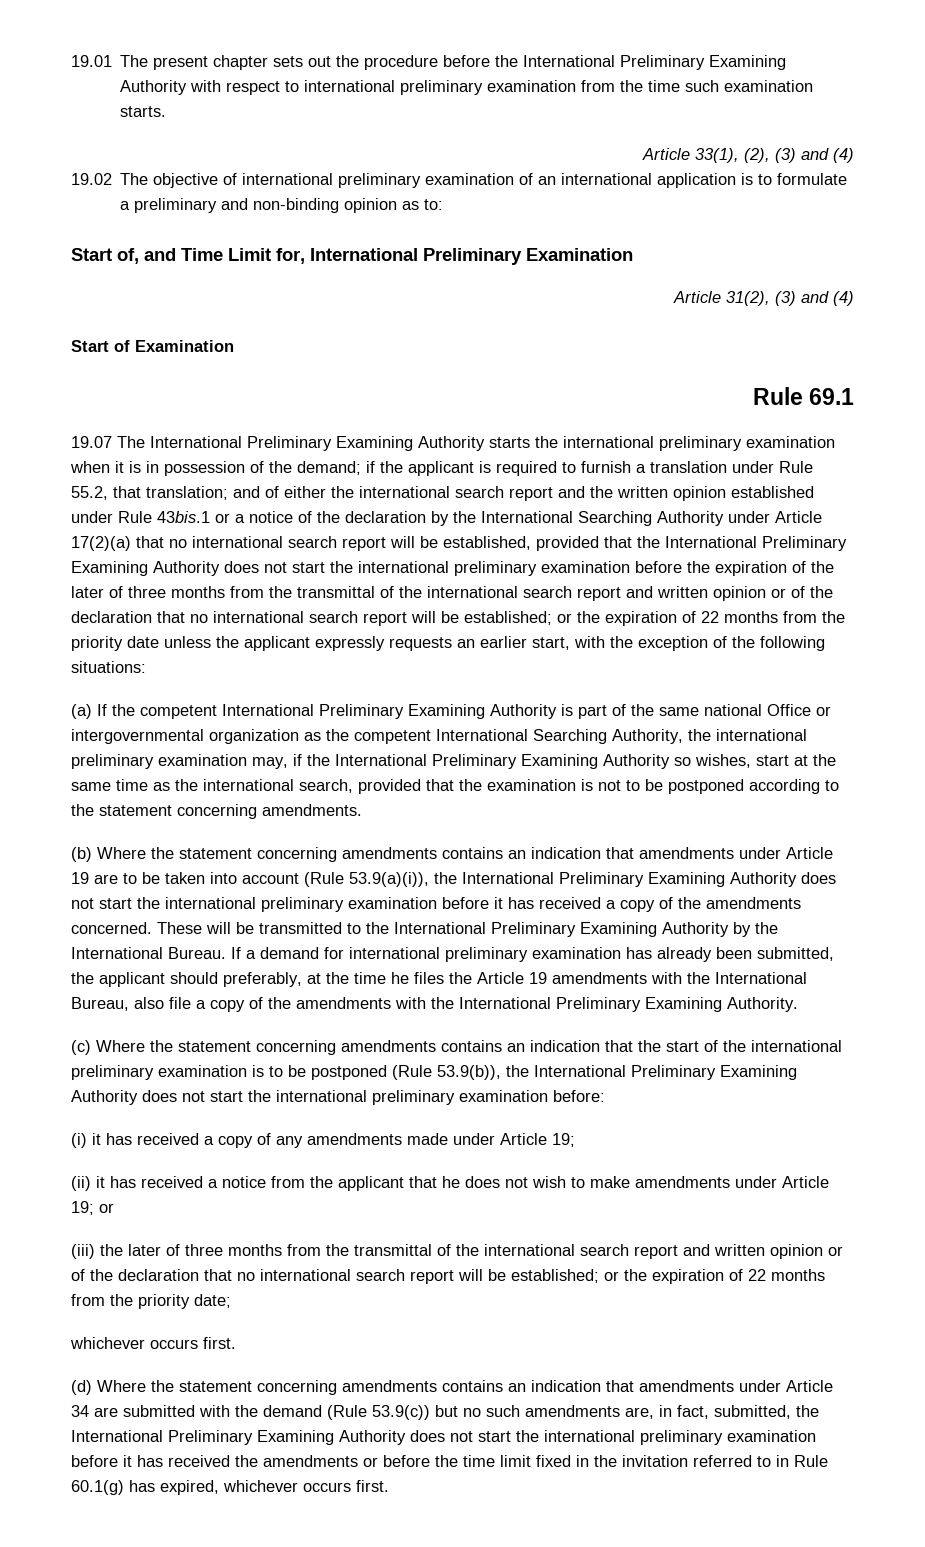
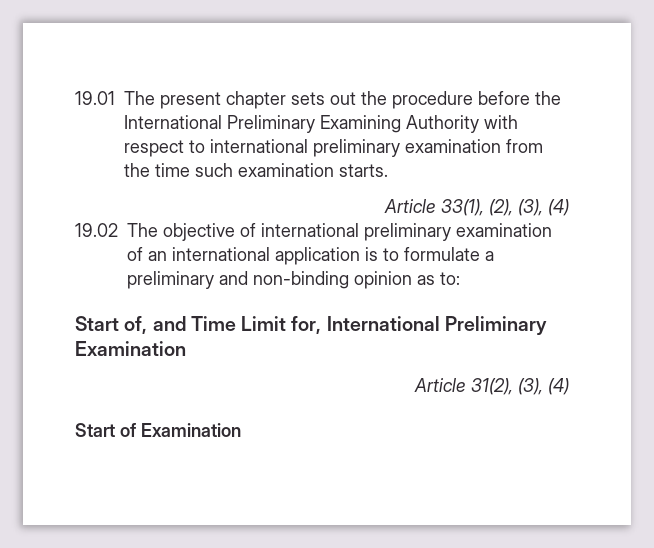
[775,148,829,163] (3) and -> [518,199,543,216] (3),
[775,291,829,306] (3) and -> [518,378,543,395] (3),
[752,387,854,405] [71,436,835,451] [70,461,813,476] [71,486,814,501] [71,511,822,526] [71,536,847,551] [71,561,834,576] [71,586,833,601] [71,611,845,626] [71,636,825,651] [71,661,146,673] [71,704,831,719] [71,729,807,744] [71,754,836,769] [71,779,839,794] [71,804,362,819] [71,847,833,862] [71,872,836,887] [71,897,801,912] [71,922,778,937] [71,947,834,962] [71,972,807,987] [71,997,798,1012] [71,1040,842,1055] [71,1065,797,1080] [71,1090,605,1105] [71,1133,575,1148] [71,1176,829,1191] [71,1201,114,1215] [71,1244,843,1259] [71,1269,825,1284] [71,1294,231,1309] [70,1337,236,1349] [71,1380,833,1395] [71,1405,819,1420] [71,1430,816,1445] [71,1455,828,1467] [71,1480,389,1495] // Rule 69.1 // 19.07 The International Preliminary Examining Authority starts the international preliminary examination when it is in possession of the demand; if the applicant is required to furnish a translation under Rule 55.2, that translation; and of either the international search report and the written opinion established under Rule 43bis.1 or a notice of the declaration by the International Searching Authority under Article 17(2)(a) that no international search report will be established, provided that the International Preliminary Examining Authority does not start the international preliminary examination before the expiration of the later of three months from the transmittal of the international search report and written opinion or of the declaration that no international search report will be established; or the expiration of 22 months from the priority date unless the applicant expressly requests an earlier start, with the exception of the following situations: // (a) If the competent International Preliminary Examining Authority is part of the same national Office or intergovernmental organization as the competent International Searching Authority, the international preliminary examination may, if the International Preliminary Examining Authority so wishes, start at the same time as the international search, provided that the examination is not to be postponed according to the statement concerning amendments. // (b) Where the statement concerning amendments contains an indication that amendments under Article 19 are to be taken into account (Rule 53.9(a)(i)), the International Preliminary Examining Authority does not start the international preliminary examination before it has received a copy of the amendments concerned. These will be transmitted to the International Preliminary Examining Authority by the International Bureau. If a demand for international preliminary examination has already been submitted, the applicant should preferably, at the time he files the Article 19 amendments with the International Bureau, also file a copy of the amendments with the International Preliminary Examining Authority. // (c) Where the statement concerning amendments contains an indication that the start of the international preliminary examination is to be postponed (Rule 53.9(b)), the International Preliminary Examining Authority does not start the international preliminary examination before: // (i) it has received a copy of any amendments made under Article 19; // (ii) it has received a notice from the applicant that he does not wish to make amendments under Article 19; or // (iii) the later of three months from the transmittal of the international search report and written opinion or of the declaration that no international search report will be established; or the expiration of 22 months from the priority date; // whichever occurs first. // (d) Where the statement concerning amendments contains an indication that amendments under Article 34 are submitted with the demand (Rule 53.9(c)) but no such amendments are, in fact, submitted, the International Preliminary Examining Authority does not start the international preliminary examination before it has received the amendments or before the time limit fixed in the invitation referred to in Rule 60.1(g) has expired, whichever occurs first. -> (241, 430) none

